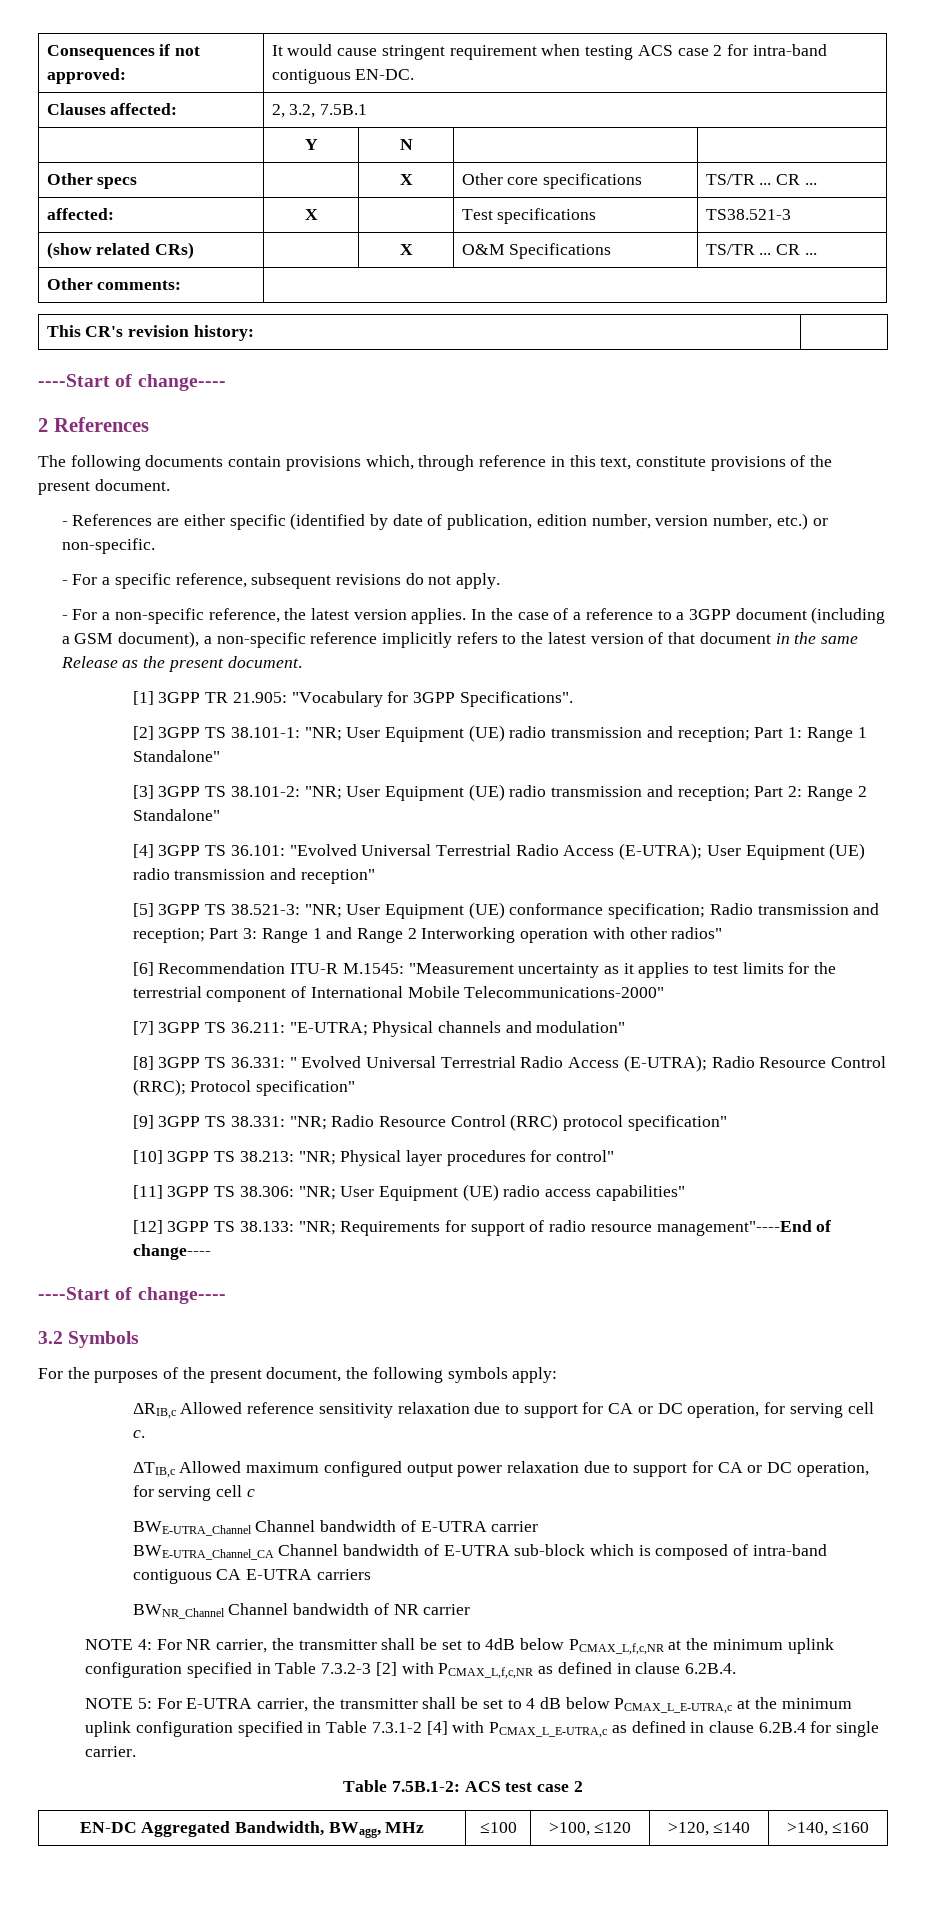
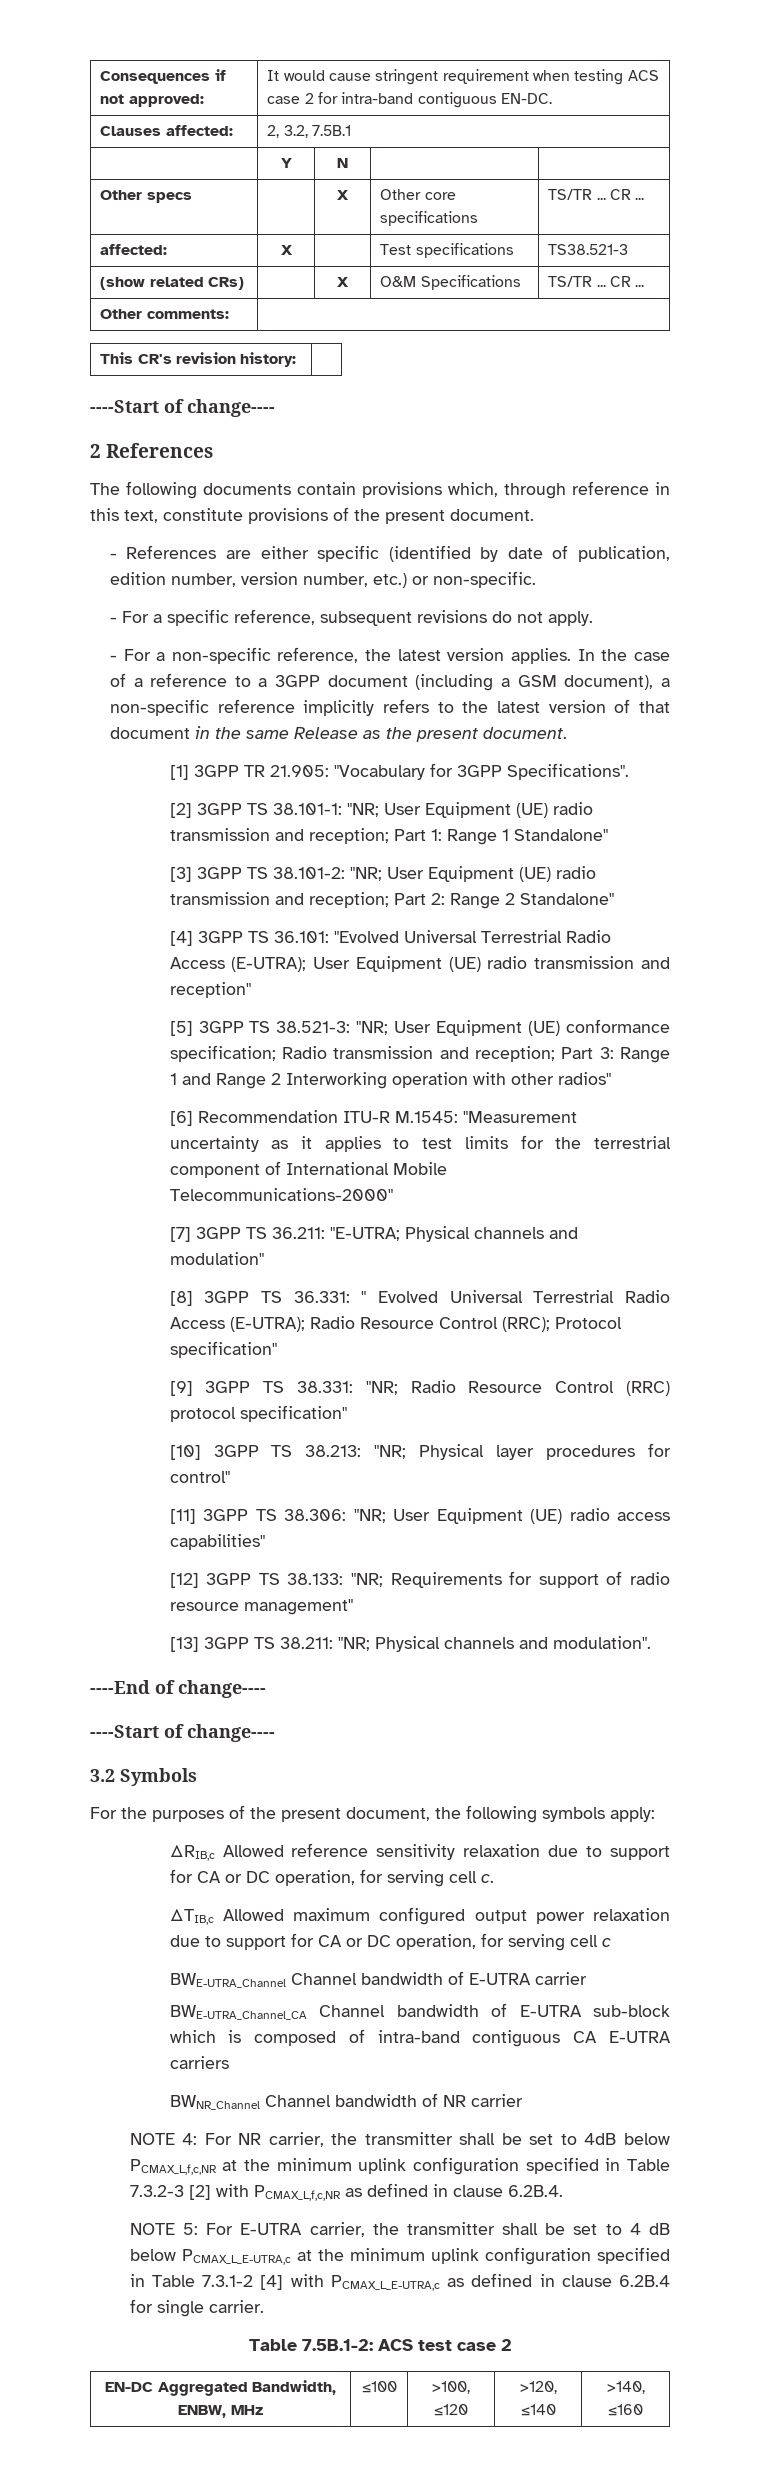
[656,1220,812,1236] management"----End -> [243,1599,353,1615] [169,1636,651,1652] [90,1680,150,1694] management" // [13] 3GPP TS 38.211: "NR; Physical channels and modulation". // ----End
[328,1822,381,1838] BWagg, -> [178,2405,227,2418] ENBW,

